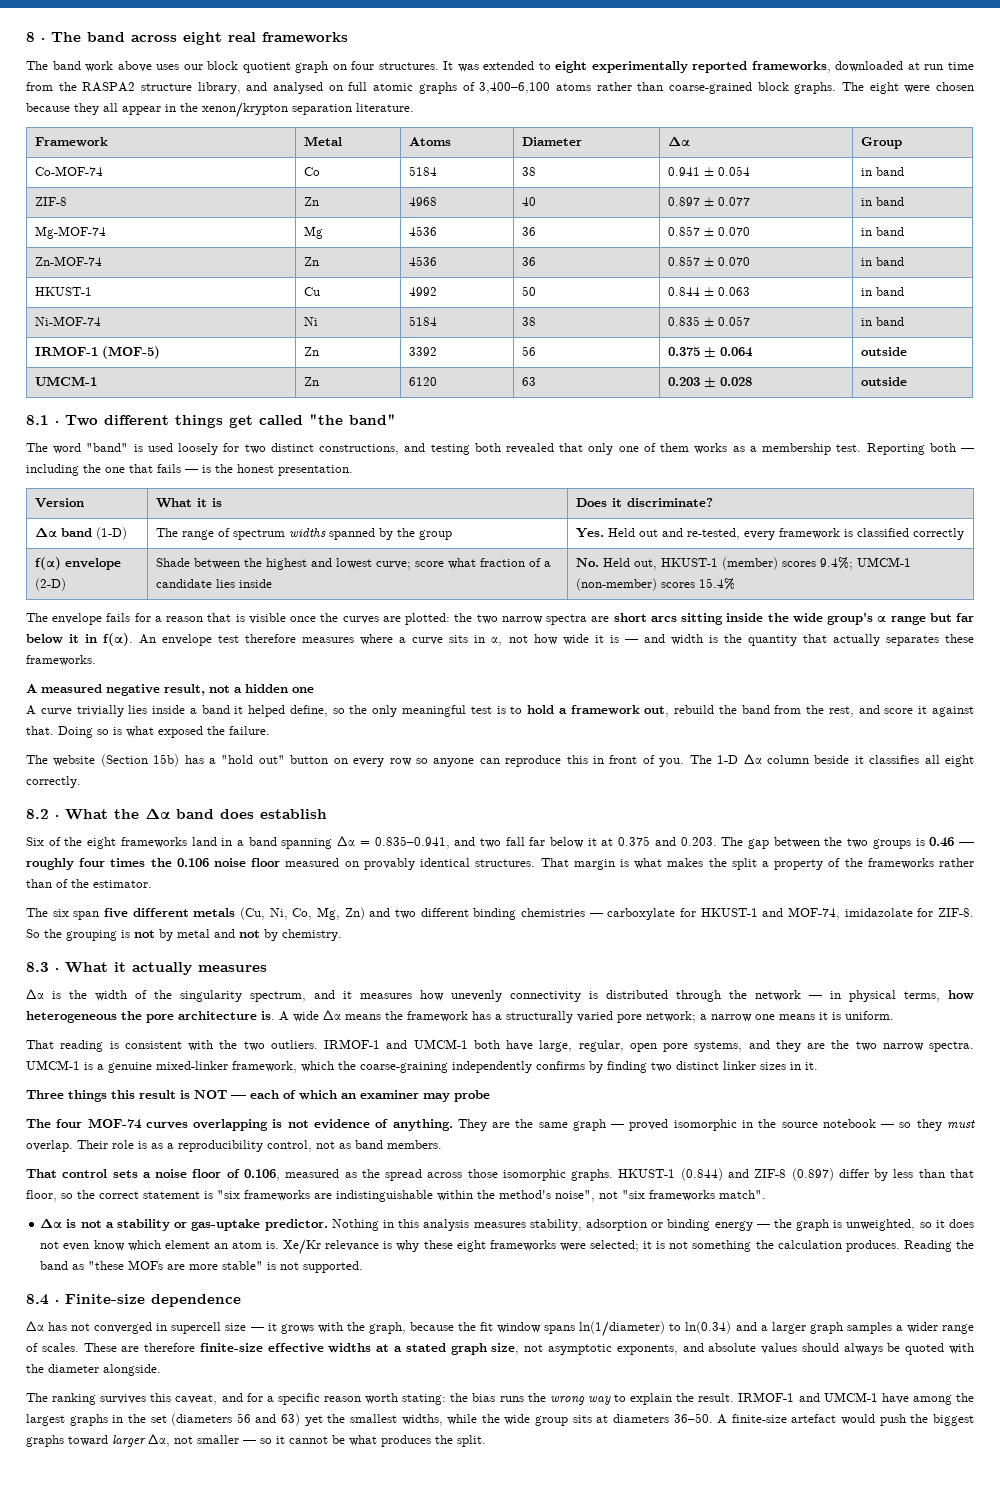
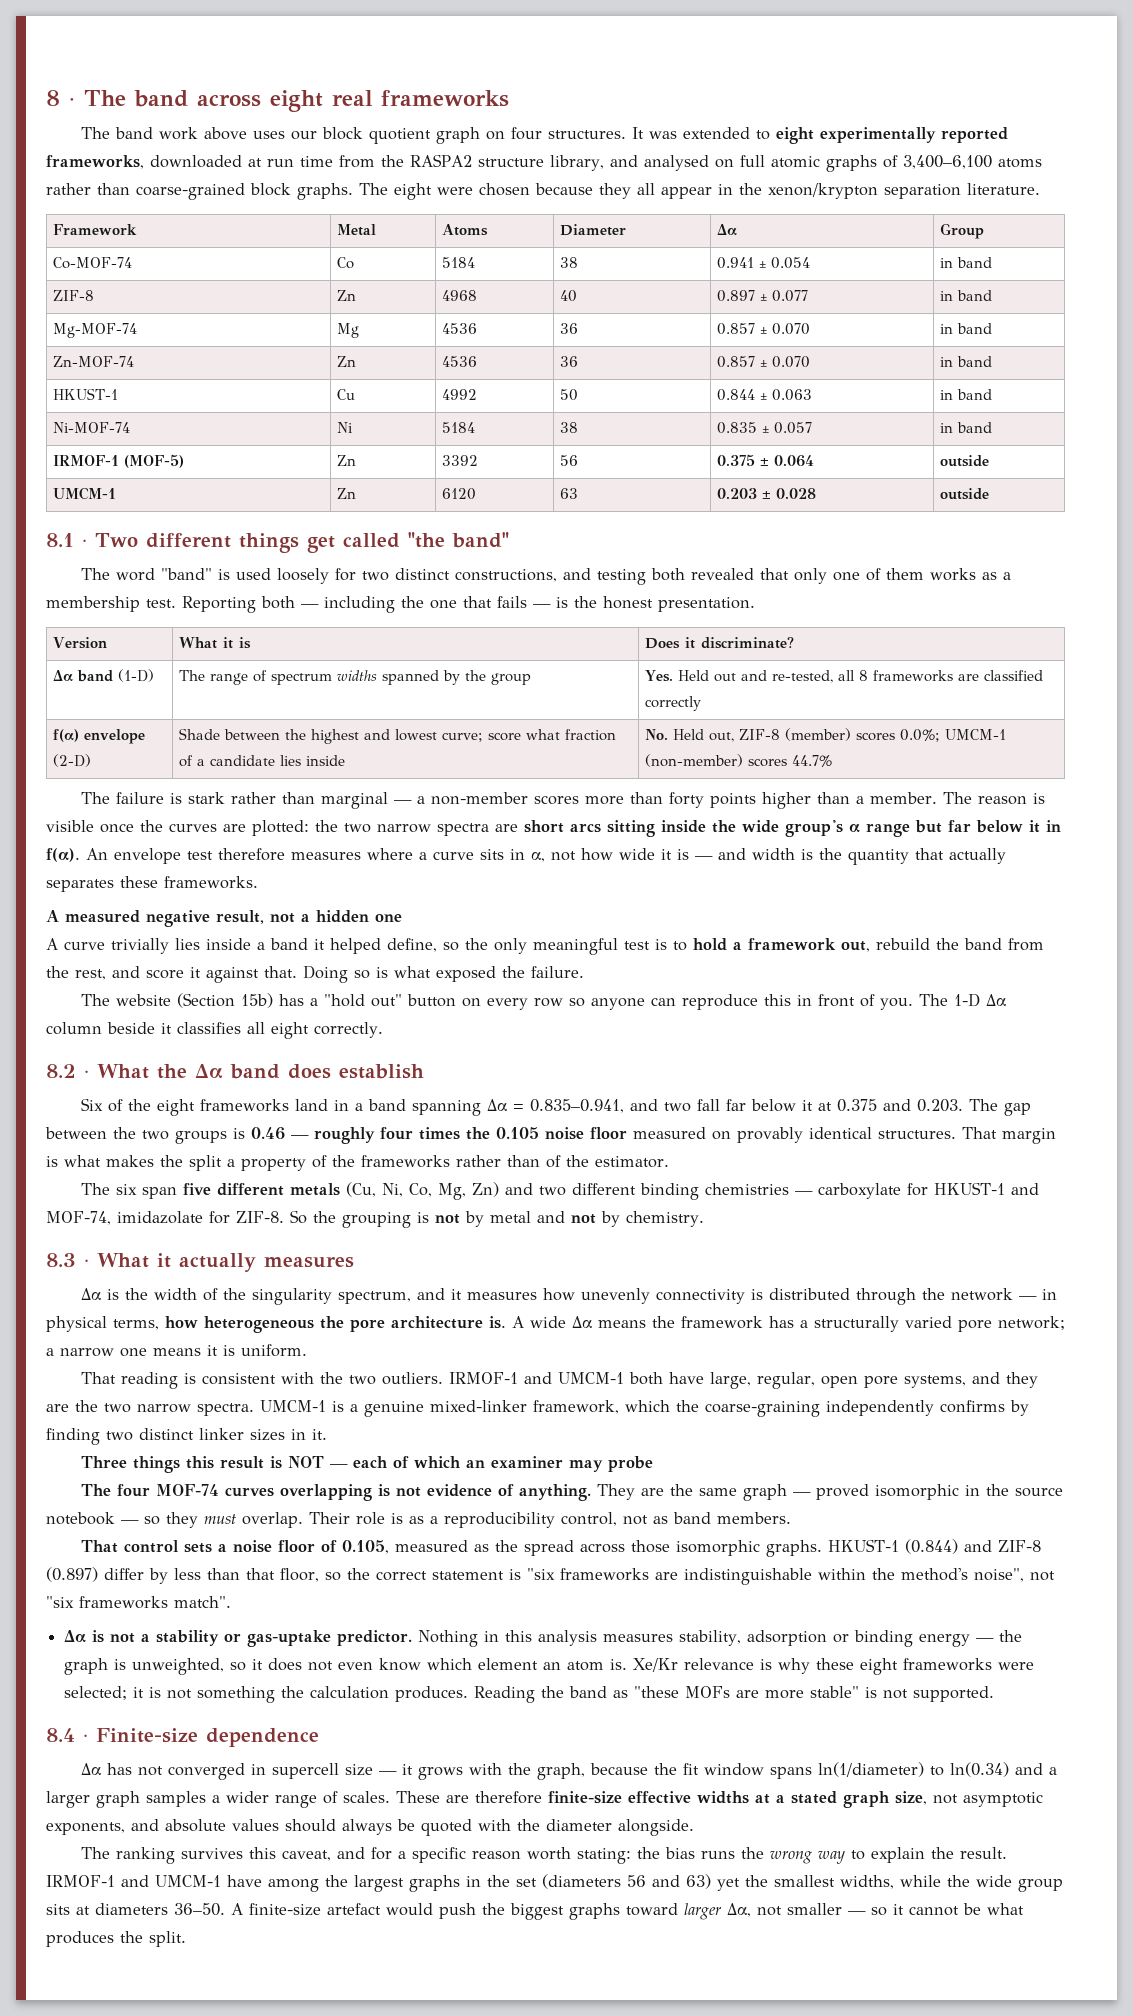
[743,528,853,540] every framework is -> [838,670,980,682] all 8 frameworks are
[660,558,718,567] HKUST-1 -> [739,729,781,740] ZIF-8
[819,557,853,570] 9.4%; -> [900,729,941,742] 0.0%;
[698,578,735,590] [26,613,232,625] 15.4% // The envelope fails for a reason that -> [792,755,833,767] [81,792,1028,809] 44.7% // The failure is stark rather than marginal — a non-member scores more than forty points higher than a member. The reason
[176,858,209,867] 0.106 -> [496,1127,539,1139] 0.105
[243,1169,280,1181] 0.106, -> [342,1540,390,1554] 0.105,

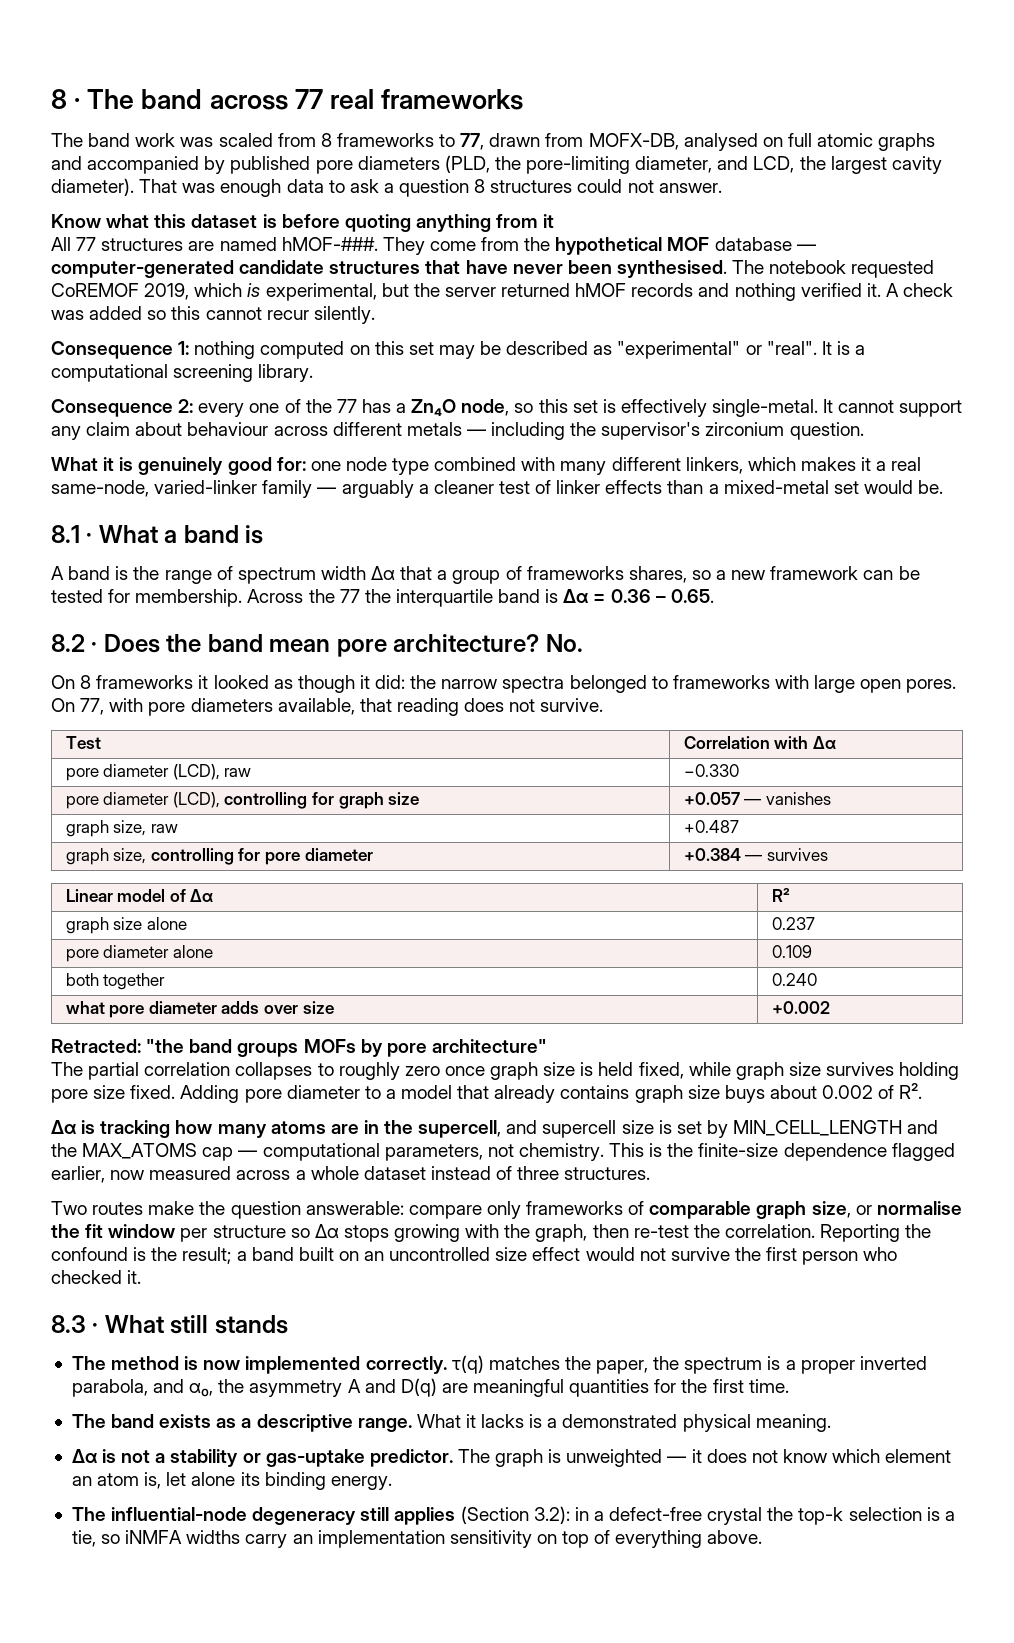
[270,90,323,112] eight -> [294,89,323,109] 77
[204,127,1009,144] [46,154,638,171] above uses our block quotient graph on four structures. It was extended to eight experimentally reported frameworks, downloaded at run time from the RASPA2 structure library, and -> [180,133,679,150] was scaled from 8 frameworks to 77, drawn from MOFX-DB,
[882,155,1042,169] [46,183,1040,200] [53,224,138,235] [337,224,377,236] [442,224,489,236] [560,224,627,236] [717,224,738,235] [940,223,985,239] [53,257,133,269] [337,257,355,269] [442,257,476,268] [560,257,579,268] [717,257,811,269] [940,257,993,268] [53,290,95,301] [337,290,357,301] [442,290,478,301] [560,290,578,302] [717,290,809,302] [940,290,993,301] [53,323,138,338] [337,323,360,338] [442,323,478,334] [560,323,579,334] [717,323,811,335] [940,323,993,334] [53,356,135,367] [337,356,357,367] [442,356,478,367] [560,356,579,367] [717,356,811,368] [940,356,993,367] [53,388,119,400] [337,389,356,400] [442,389,478,400] [560,389,579,401] [717,389,813,401] [940,389,993,400] [53,422,131,433] [337,422,354,433] [442,422,476,433] [560,422,579,433] [717,422,813,434] [940,422,993,433] [53,454,185,468] [337,455,357,466] [442,455,479,466] [560,455,579,466] [717,454,815,467] [940,455,990,467] [53,487,117,500] [337,488,357,499] [442,488,477,500] [560,488,579,499] [717,488,817,499] [940,488,990,500] [46,532,509,553] [81,568,1012,585] [46,596,755,613] [53,637,108,649] [179,637,252,649] [645,637,795,649] [53,669,155,682] [179,670,532,685] [645,670,1044,683] [645,696,702,711] [53,729,146,744] [53,754,92,767] [179,728,617,744] [179,755,346,767] [645,728,1007,742] [645,754,833,767] [81,792,1046,809] [46,820,1061,837] [46,848,1006,865] [46,876,258,892] [46,910,402,927] [46,938,1044,955] [46,965,584,983] [81,993,1007,1010] [46,1022,383,1039] [46,1064,424,1079] [81,1098,1032,1116] [45,1127,1056,1144] [46,1155,669,1171] [81,1182,1040,1200] [46,1210,704,1228] [46,1253,354,1272] [81,1288,1058,1305] [46,1316,1065,1333] [46,1344,307,1357] [81,1372,1039,1389] [46,1400,1029,1417] [46,1428,327,1445] [81,1456,654,1473] [81,1484,1064,1501] [46,1512,791,1528] [81,1539,1042,1557] [46,1567,1055,1585] [46,1596,231,1609] of 3,400–6,100 atoms rather than coarse-grained block graphs. The eight were chosen because they all appear in the xenon/krypton separation literature. // Framework | Metal | Atoms | Diameter | Δα | Group // Co-MOF-74 | Co | 5184 | 38 | 0.941 ± 0.054 | in band // ZIF-8 | Zn | 4968 | 40 | 0.897 ± 0.077 | in band // Mg-MOF-74 | Mg | 4536 | 36 | 0.857 ± 0.070 | in band // Zn-MOF-74 | Zn | 4536 | 36 | 0.857 ± 0.070 | in band // HKUST-1 | Cu | 4992 | 50 | 0.844 ± 0.063 | in band // Ni-MOF-74 | Ni | 5184 | 38 | 0.835 ± 0.057 | in band // IRMOF-1 (MOF-5) | Zn | 3392 | 56 | 0.375 ± 0.064 | outside // UMCM-1 | Zn | 6120 | 63 | 0.203 ± 0.028 | outside // 8.1 · Two different things get called "the band" // The word "band" is used loosely for two distinct constructions, and testing both revealed that only one of them works as a membership test. Reporting both — including the one that fails — is the honest presentation. // Version | What it is | Does it discriminate? // Δα band (1-D) | The range of spectrum widths spanned by the group | Yes. Held out and re-tested, all 8 frameworks are classified correctly // f(α) envelope (2-D) | Shade between the highest and lowest curve; score what fraction of a candidate lies inside | No. Held out, ZIF-8 (member) scores 0.0%; UMCM-1 (non-member) scores 44.7% // The failure is stark rather than marginal — a non-member scores more than forty points higher than a member. The reason is visible once the curves are plotted: the two narrow spectra are short arcs sitting inside the wide group's α range but far below it in f(α). An envelope test therefore measures where a curve sits in α, not how wide it is — and width is the quantity that actually separates these frameworks. // A measured negative result, not a hidden one // A curve trivially lies inside a band it helped define, so the only meaningful test is to hold a framework out, rebuild the band from the rest, and score it against that. Doing so is what exposed the failure. // The website (Section 15b) has a "hold out" button on every row so anyone can reproduce this in front of you. The 1-D Δα column beside it classifies all eight correctly. // 8.2 · What the Δα band does establish // Six of the eight frameworks land in a band spanning Δα = 0.835–0.941, and two fall far below it at 0.375 and 0.203. The gap between the two groups is 0.46 — roughly four times the 0.105 noise floor measured on provably identical structures. That margin is what makes the split a property of the frameworks rather than of the estimator. // The six span five different metals (Cu, Ni, Co, Mg, Zn) and two different binding chemistries — carboxylate for HKUST-1 and MOF-74, imidazolate for ZIF-8. So the grouping is not by metal and not by chemistry. // 8.3 · What it actually measures // Δα is the width of the singularity spectrum, and it measures how unevenly connectivity is distributed through the network — in physical terms, how heterogeneous the pore architecture is. A wide Δα means the framework has a structurally varied pore network; a narrow one means it is uniform. // That reading is consistent with the two outliers. IRMOF-1 and UMCM-1 both have large, regular, open pore systems, and they are the two narrow spectra. UMCM-1 is a genuine mixed-linker framework, which the coarse-graining independently confirms by finding two distinct linker sizes in it. // Three things this result is NOT — each of which an examiner may probe // The four MOF-74 curves overlapping is not evidence of anything. They are the same graph — proved isomorphic in the source notebook — so they must overlap. Their role is as a reproducibility control, not as band members. // That control sets a noise floor of 0.105, measured as the spread across those isomorphic graphs. HKUST-1 (0.844) and ZIF-8 (0.897) differ by less than that floor, so the correct statement is "six frameworks are indistinguishable within the method's noise", not "six frameworks match". -> [51,155,942,174] [51,178,722,197] [51,214,555,232] [51,237,816,255] [51,260,935,278] [51,283,954,301] [51,306,375,324] [51,341,866,359] [51,364,314,382] [51,399,963,417] [51,422,864,440] [51,457,922,475] [51,480,944,498] [51,525,264,544] [51,566,920,584] [51,589,714,607] [51,634,583,657] [51,675,957,693] [51,698,604,716] [65,736,101,749] [683,736,836,749] [65,764,252,781] [683,764,739,777] [65,792,420,809] [683,792,831,805] [65,820,178,837] [683,820,739,833] [65,848,373,865] [683,848,828,861] [65,889,214,902] [771,888,790,902] [65,917,187,934] [771,917,815,930] [65,945,213,962] [771,945,812,958] [65,973,166,990] [771,973,817,986] [65,1001,334,1018] [771,1001,830,1014] [51,1039,547,1057] [51,1062,960,1080] [51,1083,923,1103] [51,1120,939,1138] [51,1143,955,1161] [51,1166,651,1183] [51,1201,962,1219] [51,1224,932,1242] [51,1247,898,1265] [51,1270,142,1284] [51,1315,288,1334] [71,1355,927,1374] [71,1378,789,1397] [71,1414,831,1432] and accompanied by published pore diameters (PLD, the pore-limiting diameter, and LCD, the largest cavity diameter). That was enough data to ask a question 8 structures could not answer. // Know what this dataset is before quoting anything from it // All 77 structures are named hMOF-###. They come from the hypothetical MOF database — computer-generated candidate structures that have never been synthesised. The notebook requested CoREMOF 2019, which is experimental, but the server returned hMOF records and nothing verified it. A check was added so this cannot recur silently. // Consequence 1: nothing computed on this set may be described as "experimental" or "real". It is a computational screening library. // Consequence 2: every one of the 77 has a Zn₄O node, so this set is effectively single-metal. It cannot support any claim about behaviour across different metals — including the supervisor's zirconium question. // What it is genuinely good for: one node type combined with many different linkers, which makes it a real same-node, varied-linker family — arguably a cleaner test of linker effects than a mixed-metal set would be. // 8.1 · What a band is // A band is the range of spectrum width Δα that a group of frameworks shares, so a new framework can be tested for membership. Across the 77 the interquartile band is Δα = 0.36 – 0.65. // 8.2 · Does the band mean pore architecture? No. // On 8 frameworks it looked as though it did: the narrow spectra belonged to frameworks with large open pores. On 77, with pore diameters available, that reading does not survive. // Test | Correlation with Δα // pore diameter (LCD), raw | −0.330 // pore diameter (LCD), controlling for graph size | +0.057 — vanishes // graph size, raw | +0.487 // graph size, controlling for pore diameter | +0.384 — survives // Linear model of Δα | R² // graph size alone | 0.237 // pore diameter alone | 0.109 // both together | 0.240 // what pore diameter adds over size | +0.002 // Retracted: "the band groups MOFs by pore architecture" // The partial correlation collapses to roughly zero once graph size is held fixed, while graph size survives holding pore size fixed. Adding pore diameter to a model that already contains graph size buys about 0.002 of R². // Δα is tracking how many atoms are in the supercell, and supercell size is set by MIN_CELL_LENGTH and the MAX_ATOMS cap — computational parameters, not chemistry. This is the finite-size dependence flagged earlier, now measured across a whole dataset instead of three structures. // Two routes make the question answerable: compare only frameworks of comparable graph size, or normalise the fit window per structure so Δα stops growing with the graph, then re-test the correlation. Reporting the confound is the result; a band built on an uncontrolled size effect would not survive the first person who checked it. // 8.3 · What still stands // The method is now implemented correctly. τ(q) matches the paper, the spectrum is a proper inverted parabola, and α₀, the asymmetry A and D(q) are meaningful quantities for the first time. // The band exists as a descriptive range. What it lacks is a demonstrated physical meaning.
[418,1630,1023,1647] [64,1658,247,1675] Nothing in this analysis measures stability, adsorption or binding energy — the graph is unweighted, so -> [457,1449,687,1467] The graph is unweighted —
[338,1662,374,1670] even -> (778, 1456) none
[610,1658,1035,1675] [64,1686,995,1703] [46,1728,319,1747] [81,1762,1058,1780] [46,1791,1043,1808] [46,1819,694,1836] [81,1847,1008,1864] [46,1874,1063,1892] [46,1903,1024,1920] [46,1931,186,1947] is. Xe/Kr relevance is why these eight frameworks were selected; it is not something the calculation produces. Reading the band as "these MOFs are more stable" is not supported. // 8.4 · Finite-size dependence // Δα has not converged in supercell size — it grows with the graph, because the fit window spans ln(1/diameter) to ln(0.34) and a larger graph samples a wider range of scales. These are therefore finite-size effective widths at a stated graph size, not asymptotic exponents, and absolute values should always be quoted with the diameter alongside. // The ranking survives this caveat, and for a specific reason worth stating: the bias runs the wrong way to explain the result. IRMOF-1 and UMCM-1 have among the largest graphs in the set (diameters 56 and 63) yet the smallest widths, while the wide group sits at diameters 36–50. A finite-size artefact would push the biggest graphs toward larger Δα, not smaller — so it cannot be what produces the split. -> [144,1472,392,1490] [71,1506,955,1525] [71,1530,763,1548] is, let alone its binding energy. // The influential-node degeneracy still applies (Section 3.2): in a defect-free crystal the top-k selection is a tie, so iNMFA widths carry an implementation sensitivity on top of everything above.

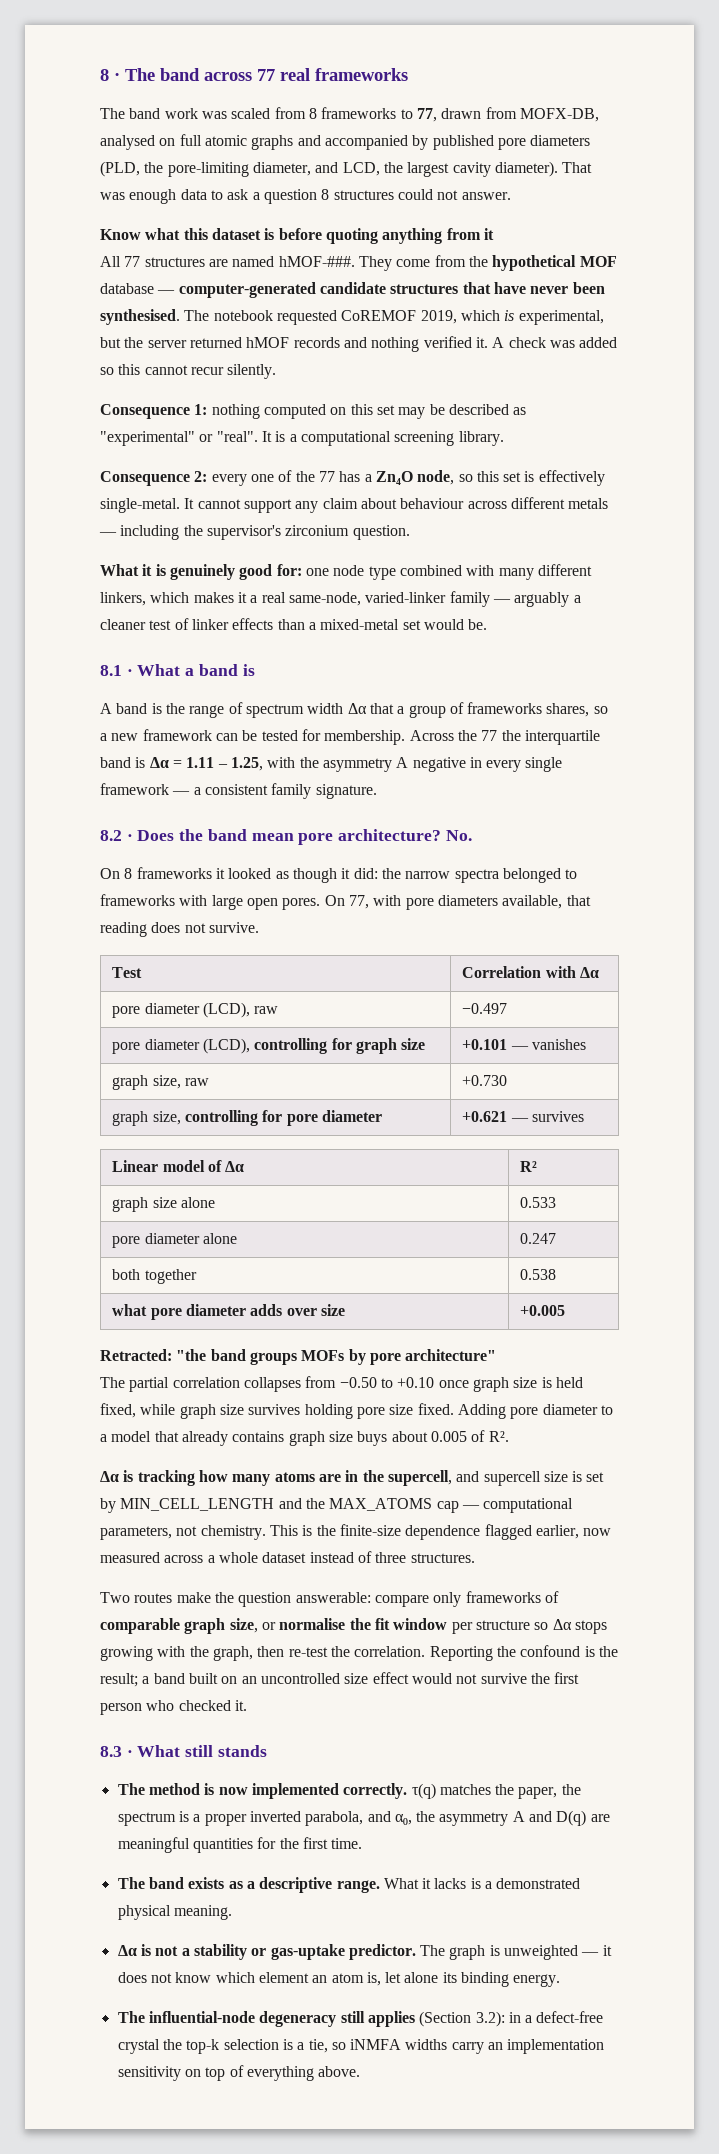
[610,589,714,603] 0.36 – 0.65. -> [186,757,563,772] [100,783,377,799] 1.11 – 1.25, with the asymmetry A negative in every single framework — a consistent family signature.
[683,764,739,777] −0.330 -> [462,1003,508,1014] −0.497
[683,792,740,805] +0.057 -> [462,1039,508,1050] +0.101
[683,820,739,833] +0.487 -> [462,1075,508,1086] +0.730
[683,848,741,861] +0.384 -> [462,1111,508,1122] +0.621
[771,917,815,930] 0.237 -> [520,1197,557,1208] 0.533
[771,945,812,958] 0.109 -> [520,1233,557,1244] 0.247
[771,973,817,986] 0.240 -> [520,1269,557,1280] 0.538
[771,1001,830,1014] +0.002 -> [520,1305,566,1316] +0.005
[317,1062,440,1080] to roughly zero -> [305,1376,435,1388] from −0.50 to +0.10
[822,1085,874,1099] 0.002 -> [430,1431,467,1442] 0.005

